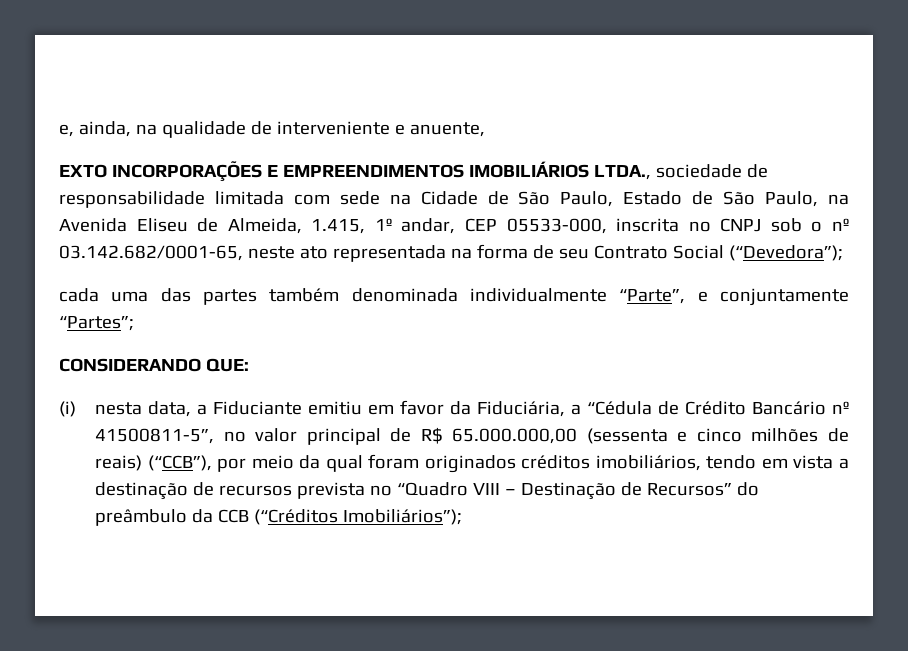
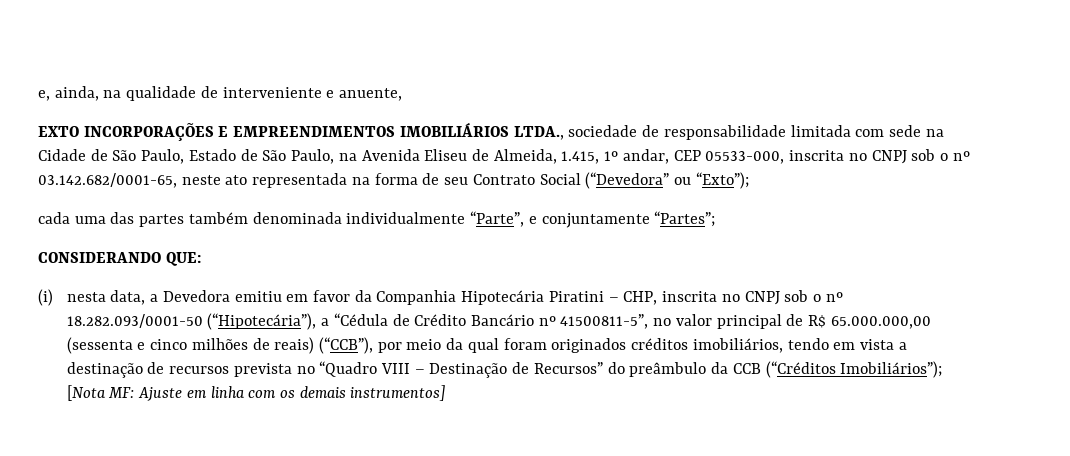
[728,245,843,261] (“Devedora”); -> [585,172,749,189] (“Devedora” ou “Exto”);
[213,401,303,415] Fiduciante -> [162,290,230,302] Devedora
[477,401,566,417] Fiduciária, -> [376,290,843,305] [66,313,317,330] Companhia Hipotecária Piratini – CHP, inscrita no CNPJ sob o nº 18.282.093/0001-50 (“Hipotecária”),
(463, 517) none -> [66,385,446,401] [Nota MF: Ajuste em linha com os demais instrumentos]

